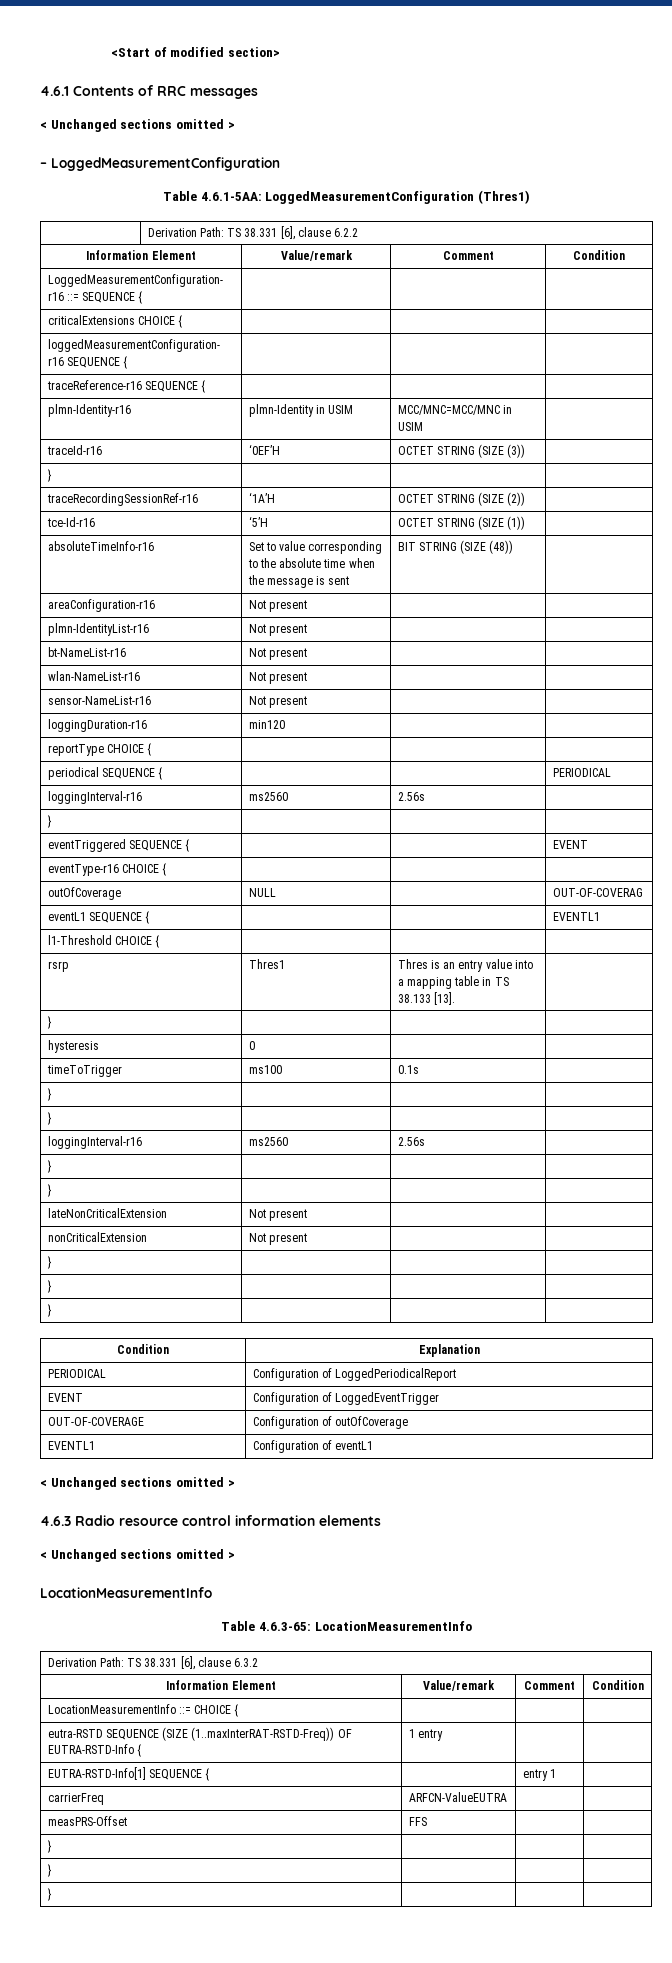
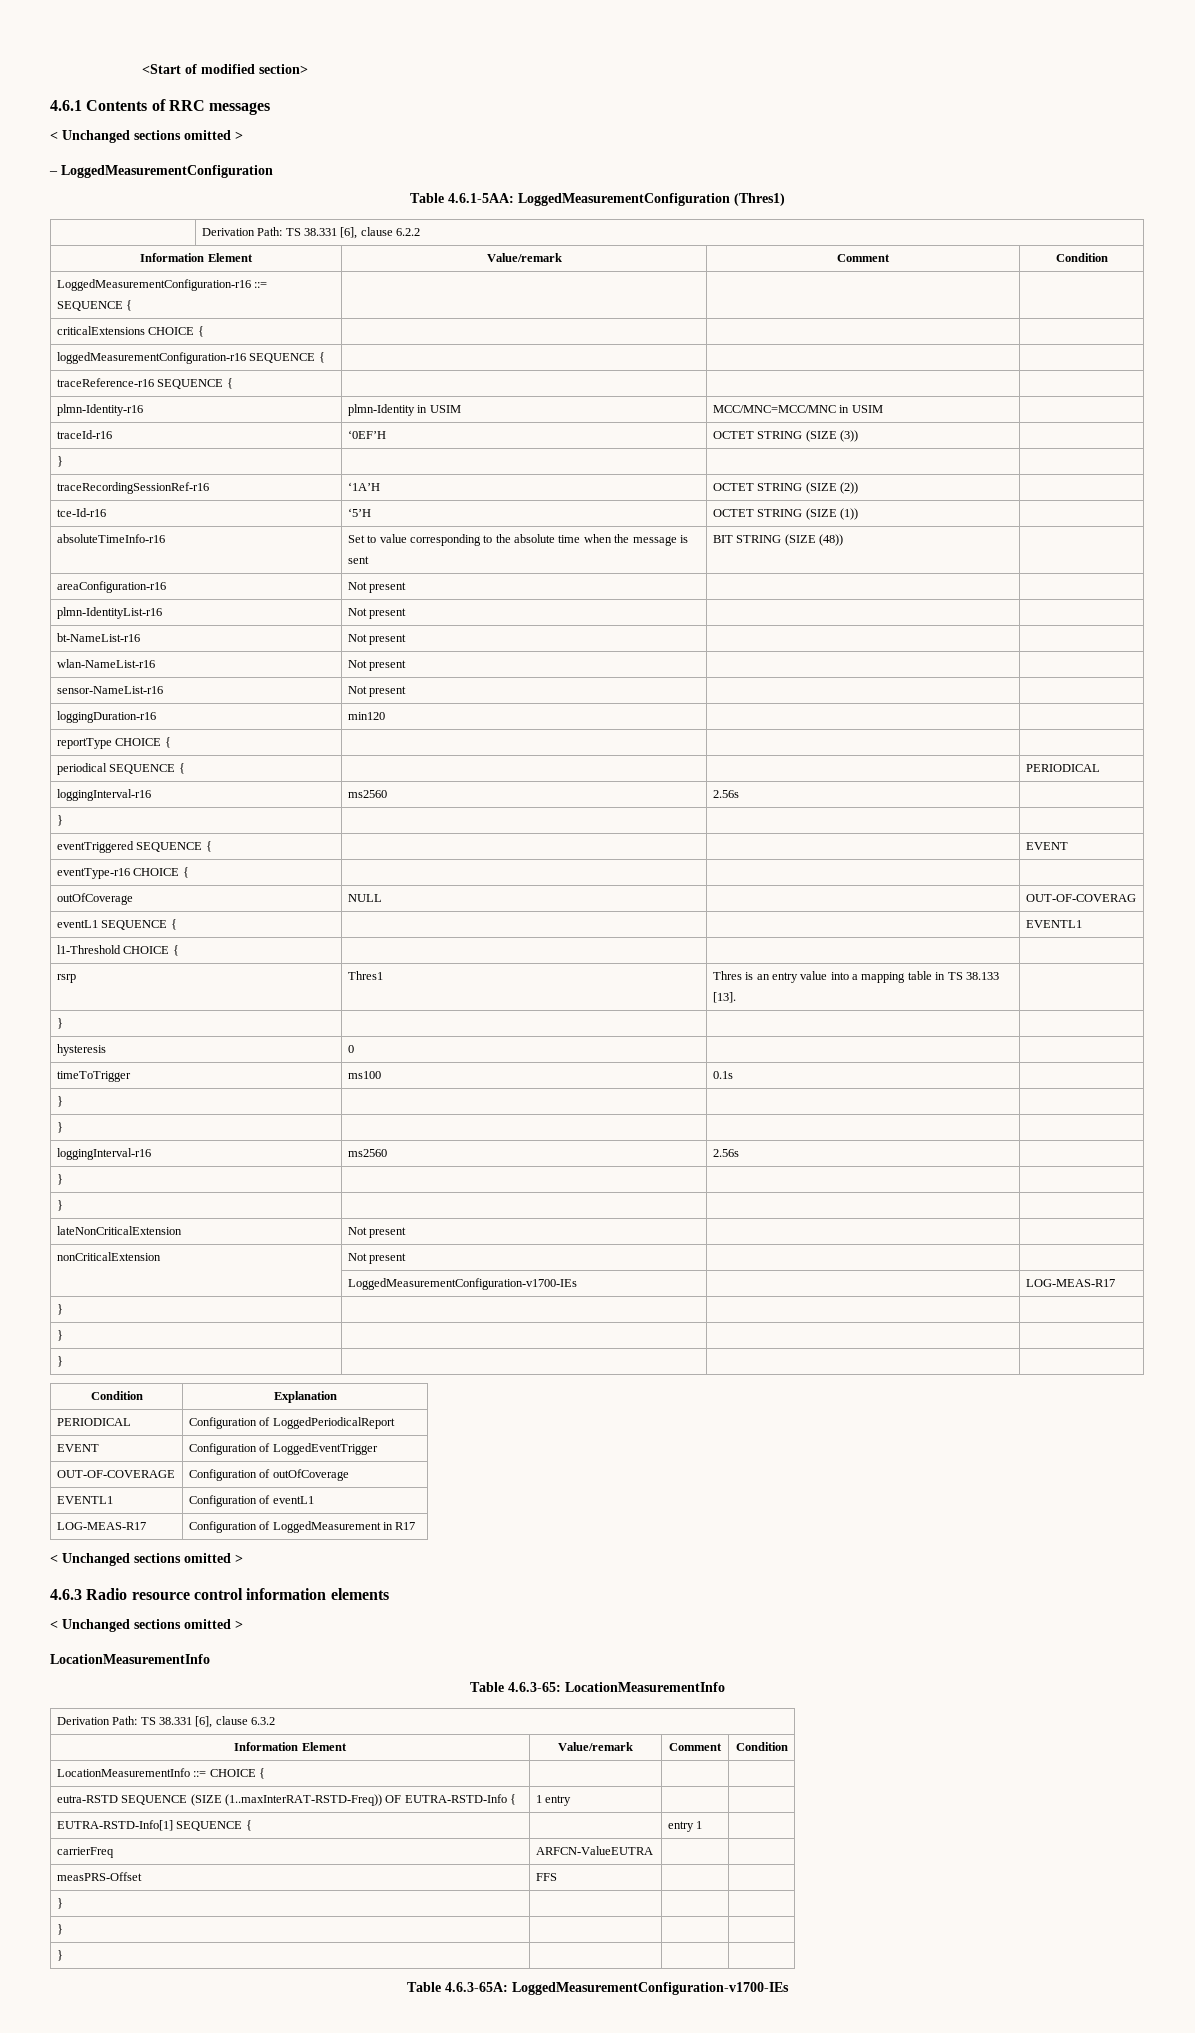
(308, 1239) none -> [347,1278,577,1290] [1025,1279,1115,1287] // | LoggedMeasurementConfiguration-v1700-IEs | | LOG-MEAS-R17
(374, 1445) none -> [56,1522,146,1530] [188,1521,416,1533] // LOG-MEAS-R17 | Configuration of LoggedMeasurement in R17
(51, 1894) none -> [407,1982,789,1995] // Table 4.6.3-65A: LoggedMeasurementConfiguration-v1700-IEs

